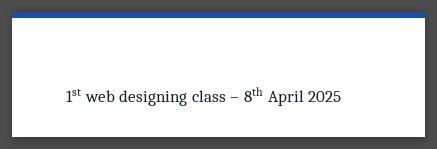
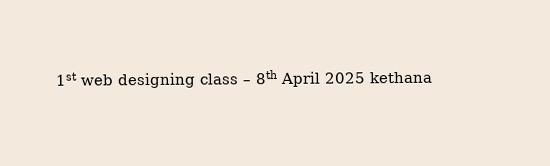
(342, 96) none -> [369,71,433,84] kethana

